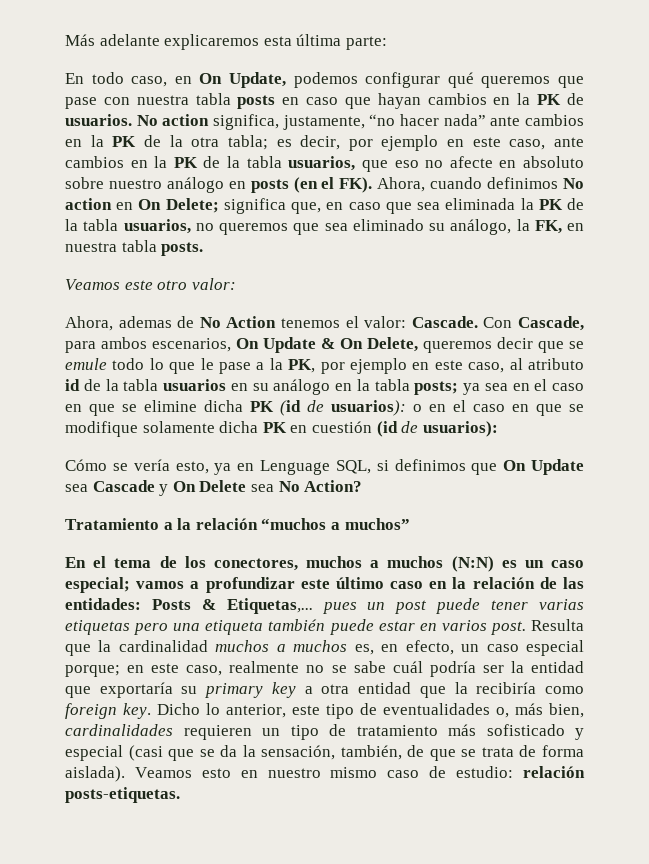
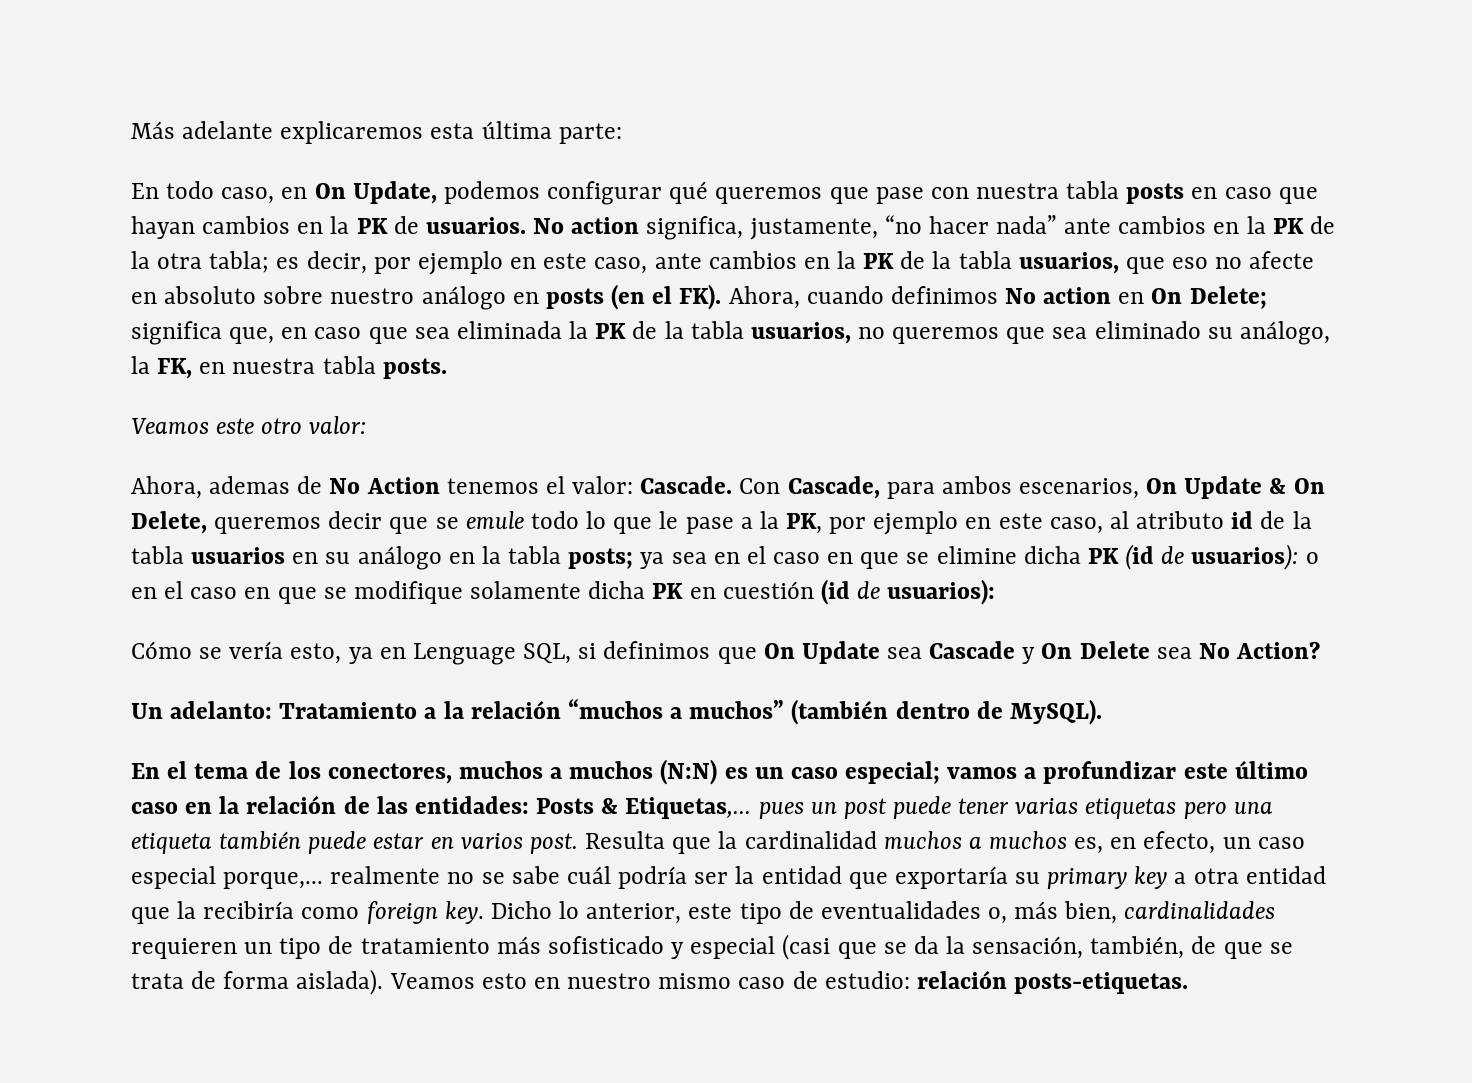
(363, 486) none -> [131,701,273,719] Un adelanto:
(410, 524) none -> [791,699,1102,725] (también dentro de MySQL).
[65,663,223,677] porque; en este caso, -> [223,872,324,889] porque,...

